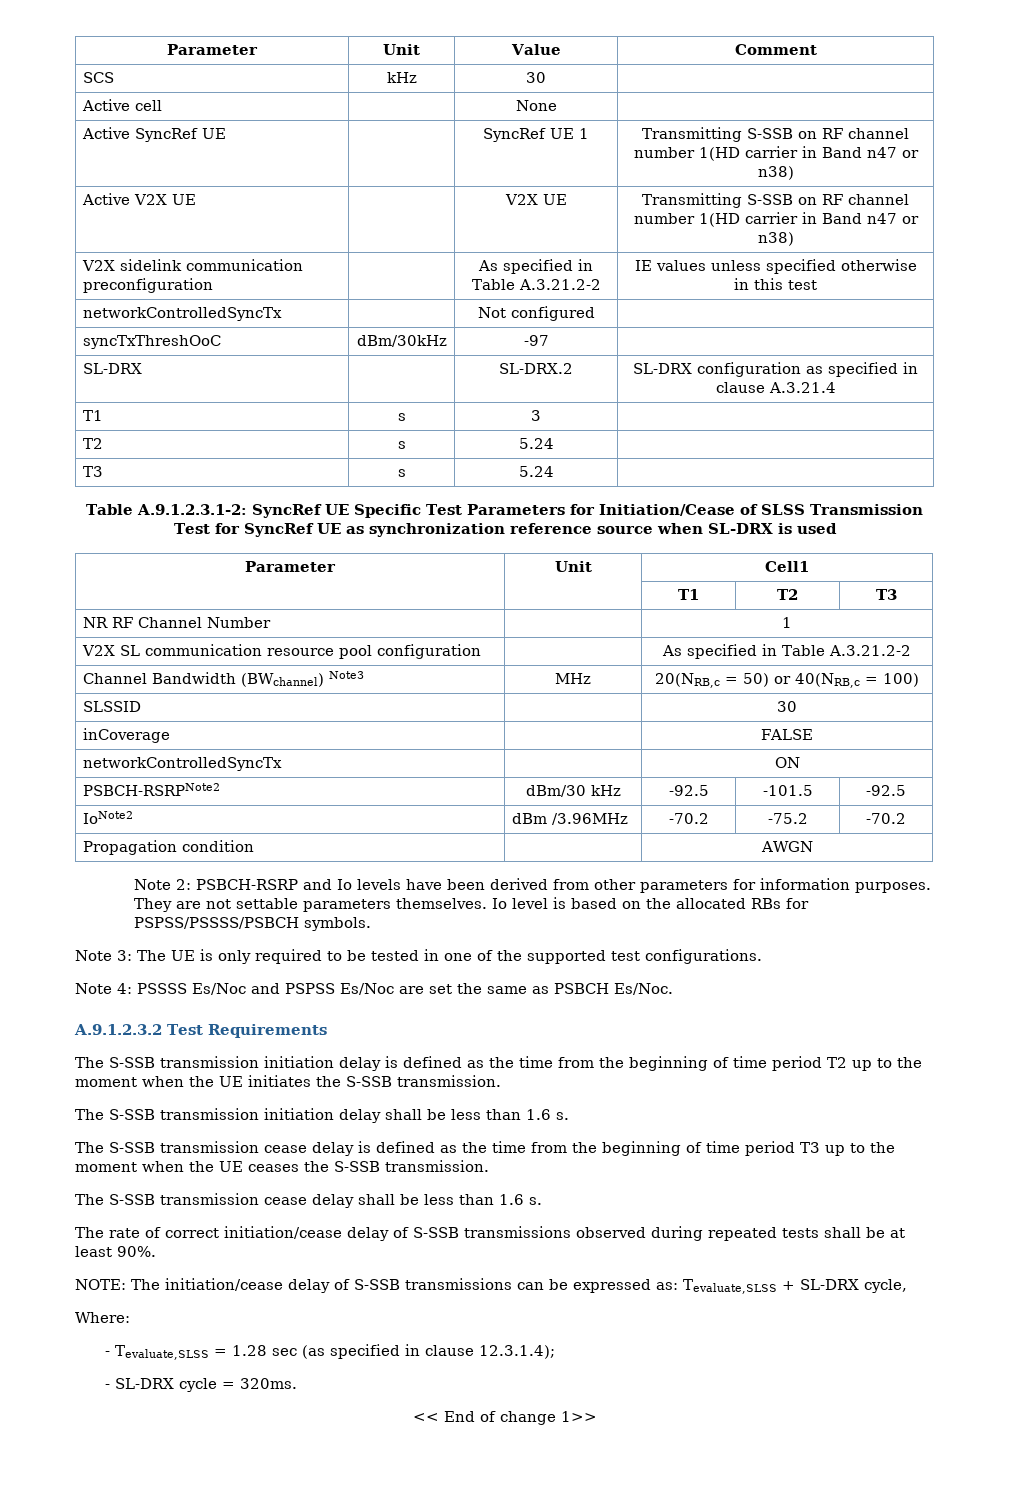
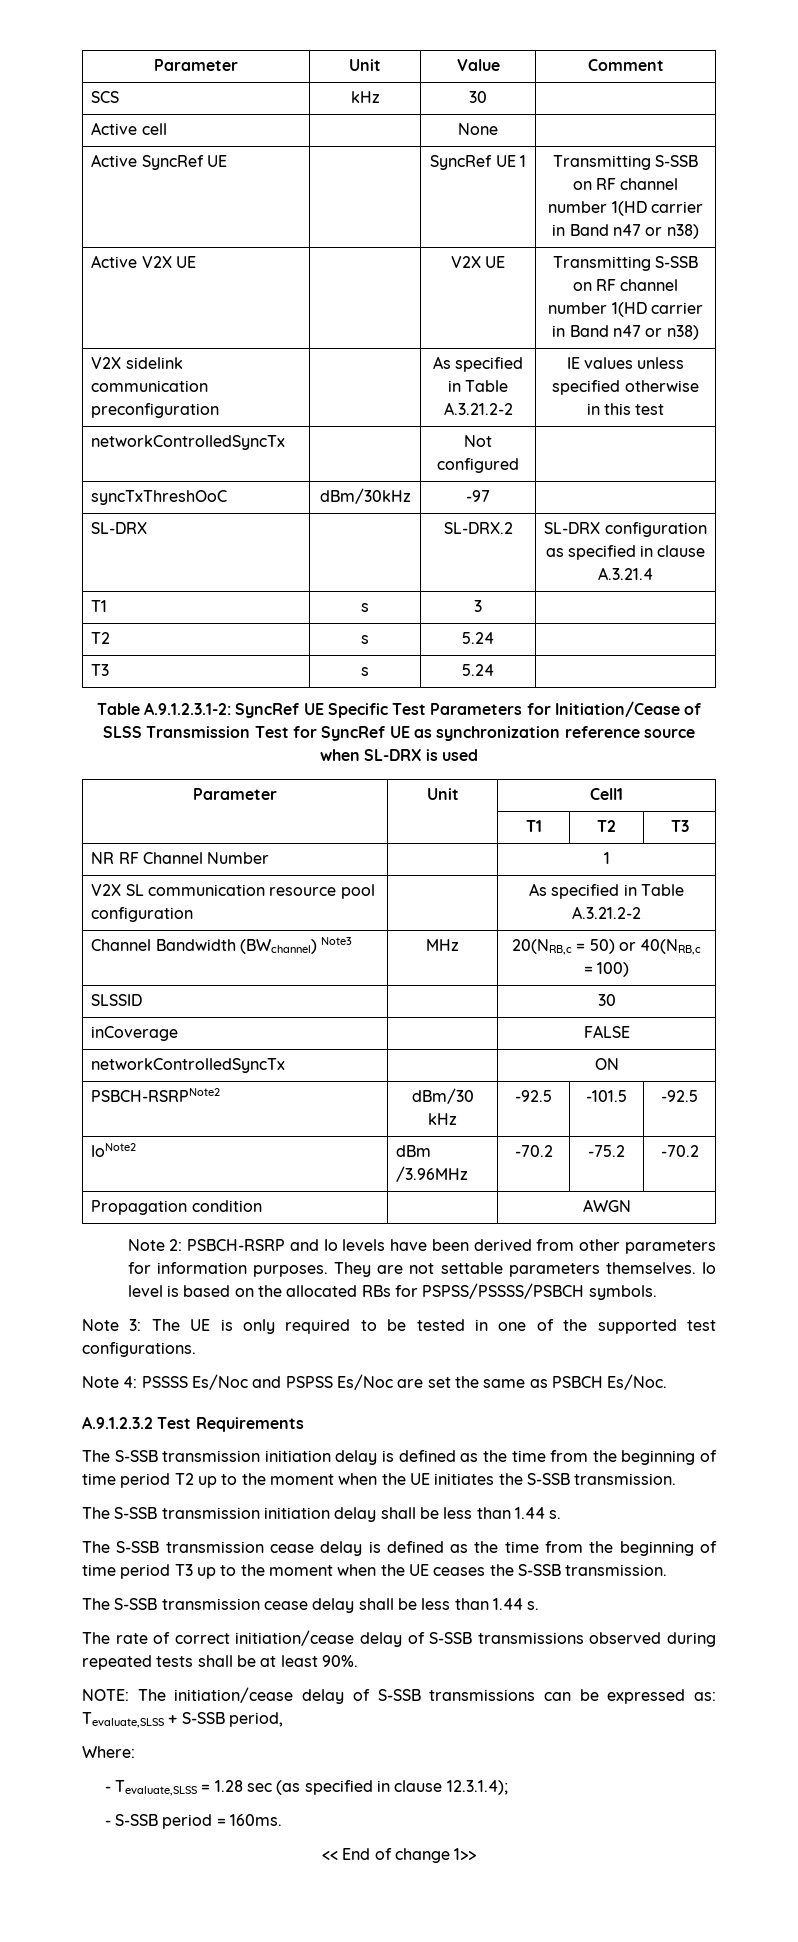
[526,1109,551,1120] 1.6 -> [514,1507,545,1519] 1.44
[499,1194,524,1205] 1.6 -> [492,1598,523,1610] 1.44
[800,1279,907,1293] SL-DRX cycle, -> [181,1712,283,1727] S-SSB period,
[114,1378,297,1392] SL-DRX cycle = 320ms. -> [115,1814,283,1829] S-SSB period = 160ms.

